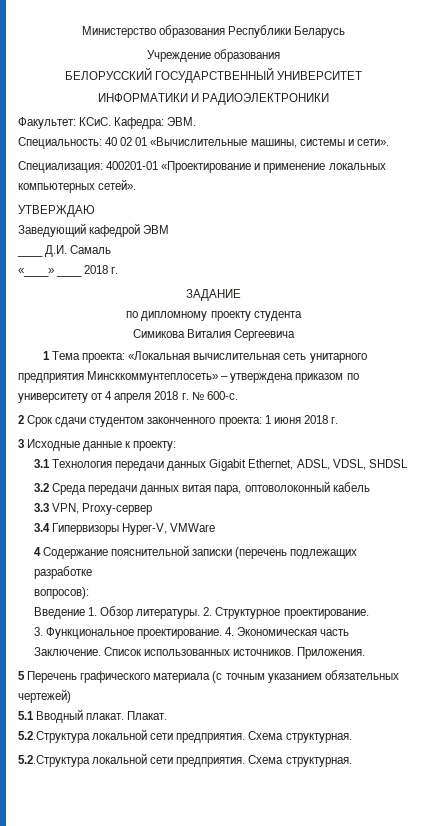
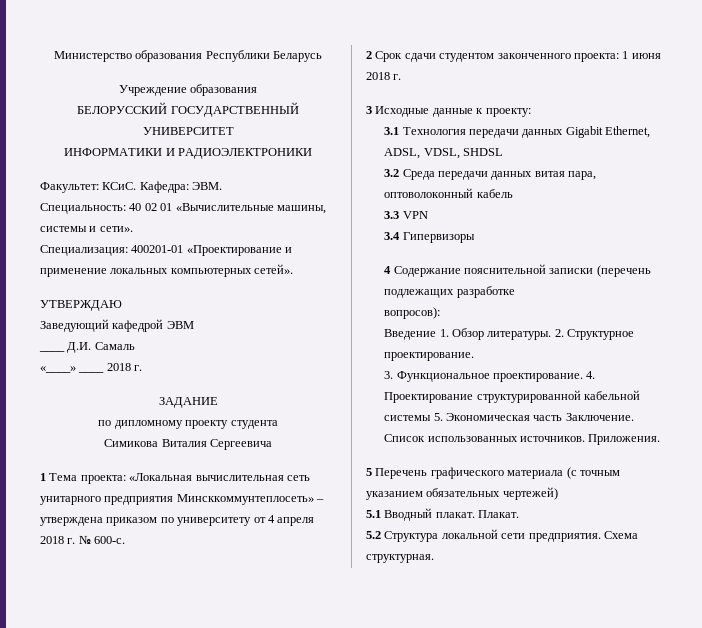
[52,503,153,515] VPN, Proxy-сервер -> [402,211,428,219] VPN
[122,523,216,535] Hyper-V, VMWare -> (475, 237) none
(235, 631) none -> [384,390,641,403] [384,413,443,421] Проектирование структурированной кабельной системы 5.
[18,729,352,743] [18,753,352,767] 5.2.Структура локальной сети предприятия. Схема структурная. // 5.2.Структура локальной сети предприятия. Схема структурная. -> [366,529,638,542] [366,554,434,563] 5.2 Структура локальной сети предприятия. Схема структурная.

